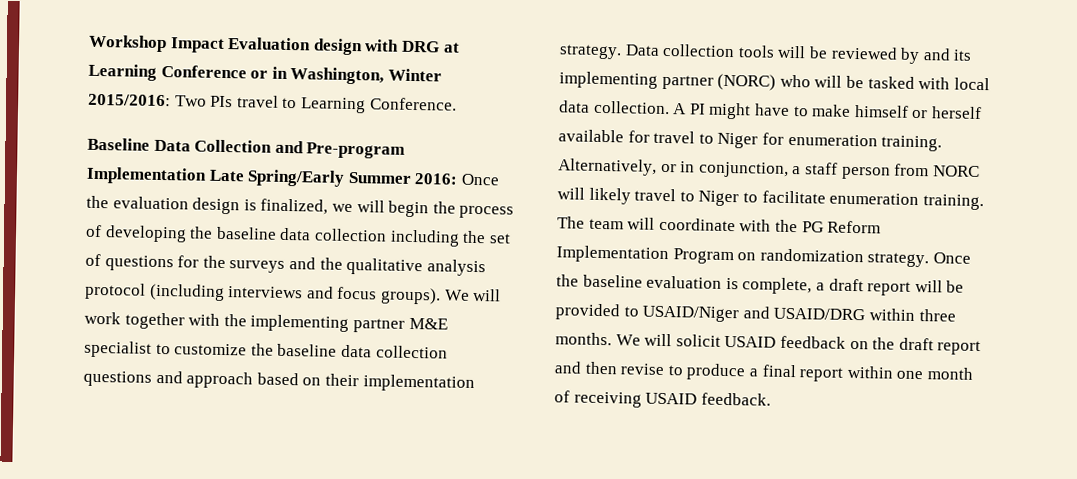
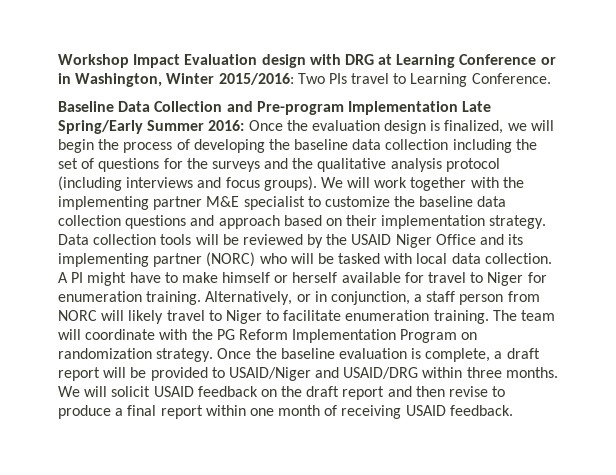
(921, 56) none -> [326,234,476,248] the USAID Niger Office

